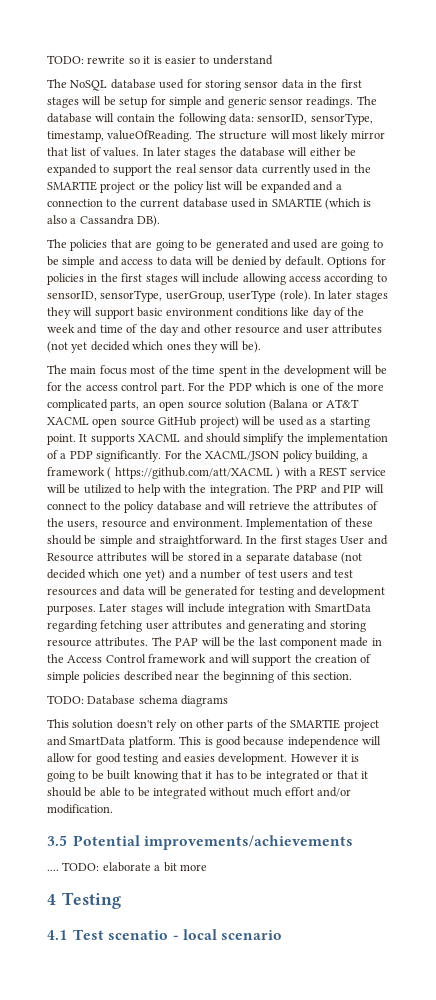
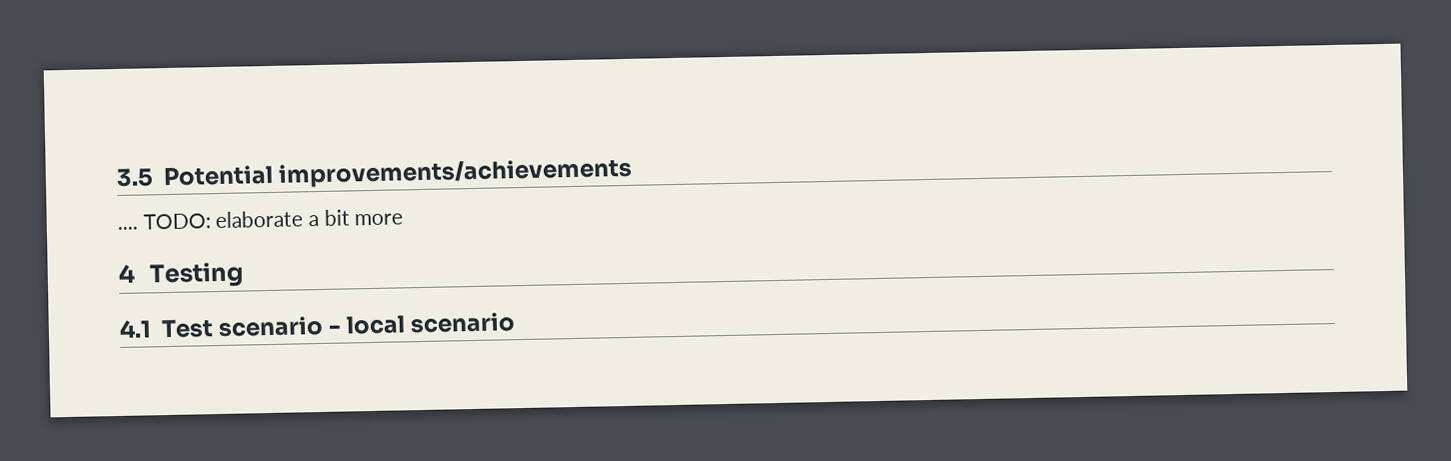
[47,55,273,65] [47,79,362,91] [47,96,377,108] [47,113,373,125] [47,130,385,142] [47,147,357,159] [47,164,371,176] [47,181,342,193] [47,198,372,210] [47,215,161,227] [47,239,383,251] [47,256,386,268] [47,273,387,285] [47,290,388,302] [47,307,365,319] [47,324,383,336] [47,341,261,353] [47,365,387,377] [47,382,384,394] [47,399,359,411] [47,416,370,428] [47,433,388,445] [47,450,369,462] [47,467,386,479] [47,484,384,496] [47,501,378,513] [47,518,373,530] [47,535,388,547] [47,552,363,564] [47,569,354,581] [47,586,386,598] [47,603,371,615] [47,620,366,632] [47,637,382,649] [47,654,372,666] [47,671,352,683] [47,695,229,707] [47,719,379,731] [47,736,381,748] [47,753,360,765] [47,770,368,782] [47,787,352,799] [47,804,113,814] TODO: rewrite so it is easier to understand // The NoSQL database used for storing sensor data in the first stages will be setup for simple and generic sensor readings. The database will contain the following data: sensorID, sensorType, timestamp, valueOfReading. The structure will most likely mirror that list of values. In later stages the database will either be expanded to support the real sensor data currently used in the SMARTIE project or the policy list will be expanded and a connection to the current database used in SMARTIE (which is also a Cassandra DB). // The policies that are going to be generated and used are going to be simple and access to data will be denied by default. Options for policies in the first stages will include allowing access according to sensorID, sensorType, userGroup, userType (role). In later stages they will support basic environment conditions like day of the week and time of the day and other resource and user attributes (not yet decided which ones they will be). // The main focus most of the time spent in the development will be for the access control part. For the PDP which is one of the more complicated parts, an open source solution (Balana or AT&T XACML open source GitHub project) will be used as a starting point. It supports XACML and should simplify the implementation of a PDP significantly. For the XACML/JSON policy building, a framework ( https://github.com/att/XACML ) with a REST service will be utilized to help with the integration. The PRP and PIP will connect to the policy database and will retrieve the attributes of the users, resource and environment. Implementation of these should be simple and straightforward. In the first stages User and Resource attributes will be stored in a separate database (not decided which one yet) and a number of test users and test resources and data will be generated for testing and development purposes. Later stages will include integration with SmartData regarding fetching user attributes and generating and storing resource attributes. The PAP will be the last component made in the Access Control framework and will support the creation of simple policies described near the beginning of this section. // TODO: Database schema diagrams // This solution doesn't rely on other parts of the SMARTIE project and SmartData platform. This is good because independence will allow for good testing and easies development. However it is going to be built knowing that it has to be integrated or that it should be able to be integrated without much effort and/or modification. // -> (116, 177) none
[108,930,169,940] scenatio -> [217,315,323,338] scenario

